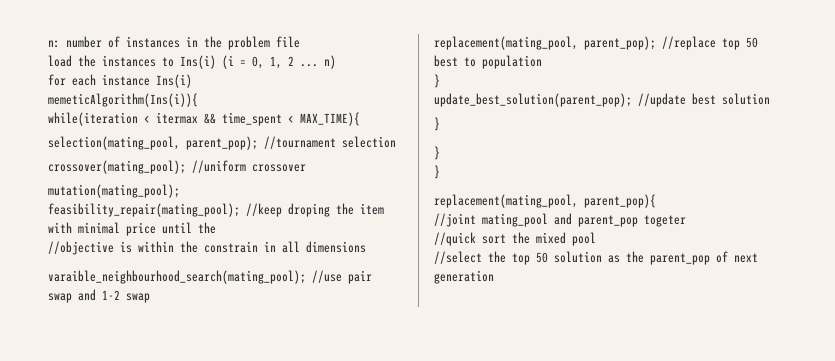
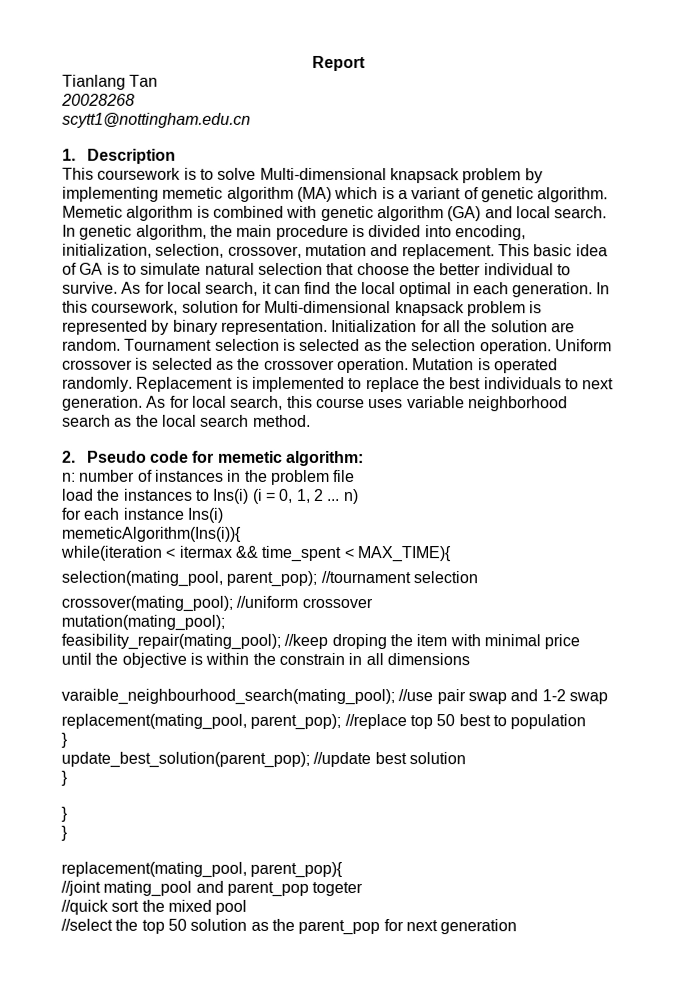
(48, 44) none -> [311,55,366,72] [62,74,159,90] [61,93,135,106] [62,112,251,128] [62,148,176,164] [62,167,543,184] [62,186,609,203] [62,205,608,222] [62,224,526,241] [62,243,608,260] [62,262,571,276] [62,281,611,298] [62,300,543,317] [62,319,575,335] [62,338,612,355] [62,357,558,374] [62,376,615,393] [62,395,568,412] [62,414,311,427] [62,450,364,467] Report // Tianlang Tan // 20028268 // scytt1@nottingham.edu.cn // 1. Description // This coursework is to solve Multi-dimensional knapsack problem by implementing memetic algorithm (MA) which is a variant of genetic algorithm. Memetic algorithm is combined with genetic algorithm (GA) and local search. In genetic algorithm, the main procedure is divided into encoding, initialization, selection, crossover, mutation and replacement. This basic idea of GA is to simulate natural selection that choose the better individual to survive. As for local search, it can find the local optimal in each generation. In this coursework, solution for Multi-dimensional knapsack problem is represented by binary representation. Initialization for all the solution are random. Tournament selection is selected as the selection operation. Uniform crossover is selected as the crossover operation. Mutation is operated randomly. Replacement is implemented to replace the best individuals to next generation. As for local search, this course uses variable neighborhood search as the local search method. // 2. Pseudo code for memetic algorithm: //
[48,241,114,255] // //objective -> [121,652,187,668] objective
[716,251,728,263] of -> [383,919,404,932] for

